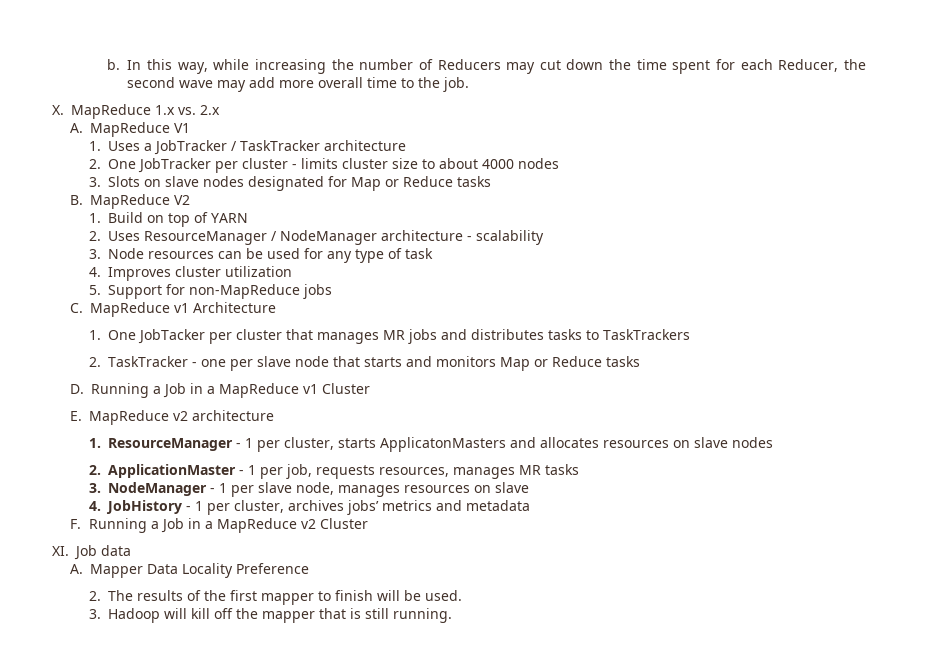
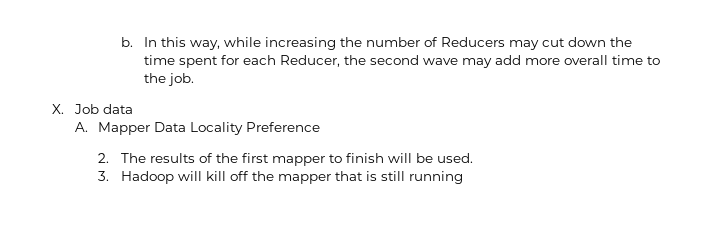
[71,104,220,119] [70,122,191,137] [88,140,406,155] [88,158,559,173] [88,176,491,191] [70,194,191,209] [88,212,248,227] [88,230,544,245] [88,248,433,263] [88,266,292,281] [88,284,332,299] [70,302,277,317] [88,329,690,344] [88,356,640,371] [70,383,371,398] [70,410,275,425] [88,437,773,452] [88,464,579,479] [88,482,529,497] [88,500,530,515] [70,518,368,533] [52,546,69,556] MapReduce 1.x vs. 2.x // A. MapReduce V1 // 1. Uses a JobTracker / TaskTracker architecture // 2. One JobTracker per cluster - limits cluster size to about 4000 nodes // 3. Slots on slave nodes designated for Map or Reduce tasks // B. MapReduce V2 // 1. Build on top of YARN // 2. Uses ResourceManager / NodeManager architecture - scalability // 3. Node resources can be used for any type of task // 4. Improves cluster utilization // 5. Support for non-MapReduce jobs // C. MapReduce v1 Architecture // 1. One JobTacker per cluster that manages MR jobs and distributes tasks to TaskTrackers // 2. TaskTracker - one per slave node that starts and monitors Map or Reduce tasks // D. Running a Job in a MapReduce v1 Cluster // E. MapReduce v2 architecture // 1. ResourceManager - 1 per cluster, starts ApplicatonMasters and allocates resources on slave nodes // 2. ApplicationMaster - 1 per job, requests resources, manages MR tasks // 3. NodeManager - 1 per slave node, manages resources on slave // 4. JobHistory - 1 per cluster, archives jobs’ metrics and metadata // F. Running a Job in a MapReduce v2 Cluster // XI. -> (64, 109) none
[392,608,452,623] running. -> [409,171,464,184] running

